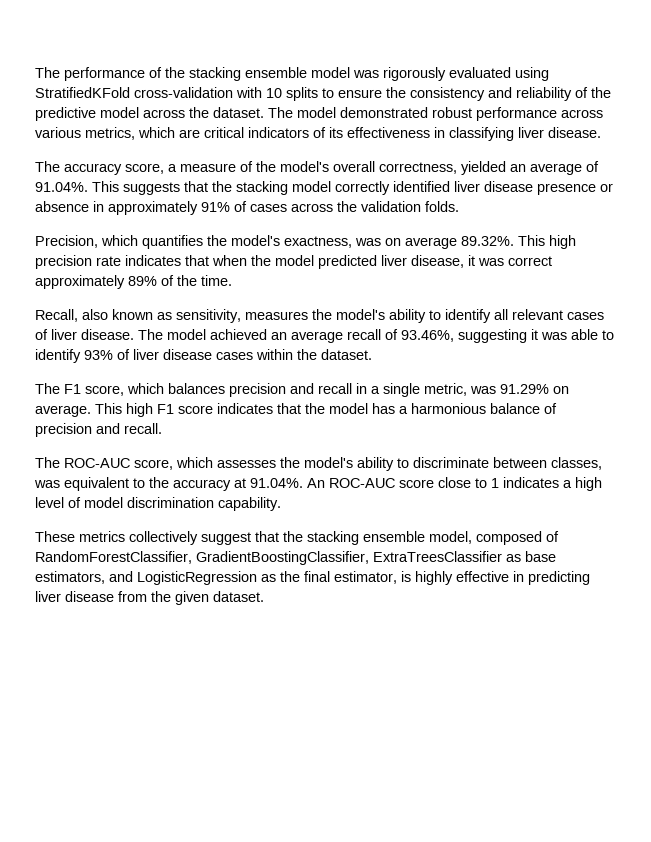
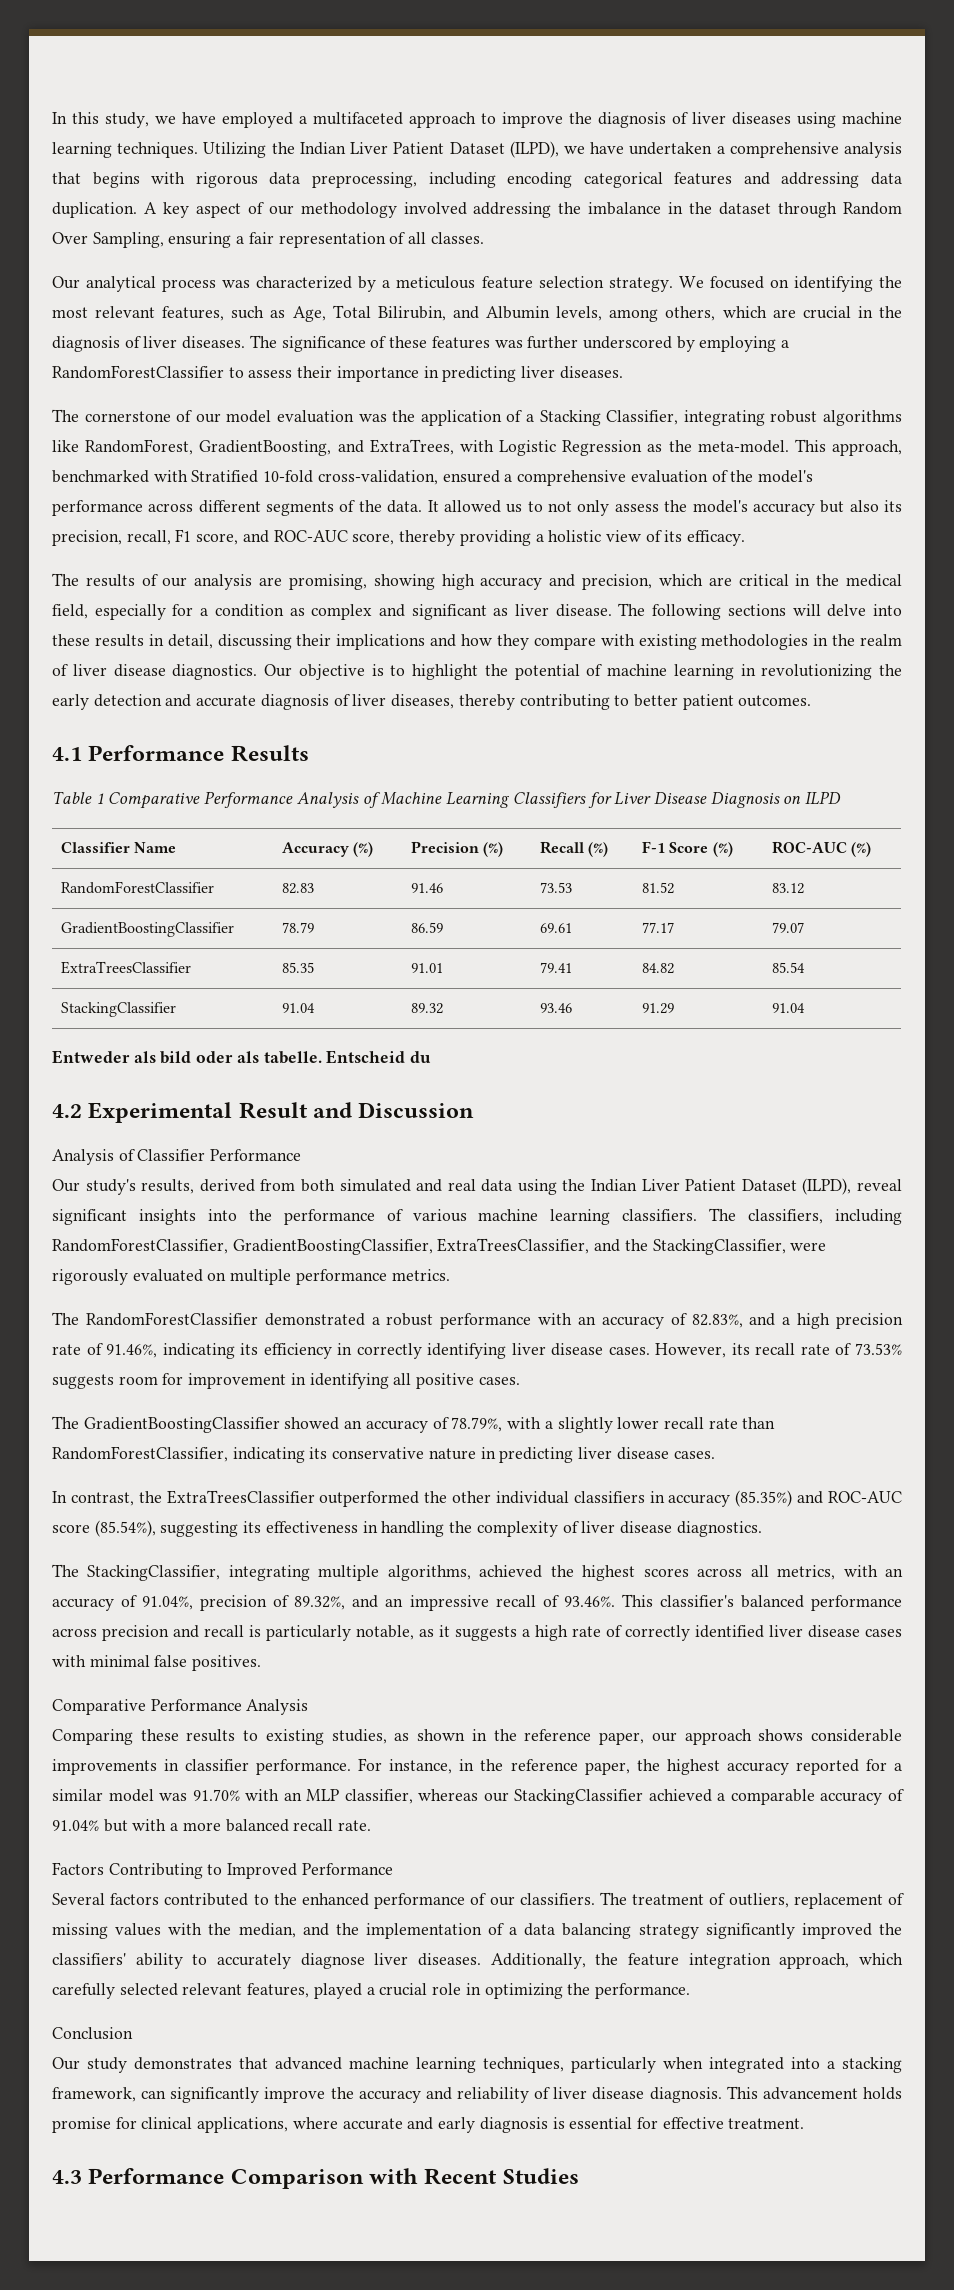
[35,67,549,81] [35,87,611,101] [35,107,603,121] [35,127,601,141] [35,161,599,175] [35,181,613,195] [35,201,459,215] [35,235,576,249] [35,255,552,269] [35,275,232,289] [35,309,604,323] [35,329,614,343] [35,349,372,363] [35,383,569,397] [35,403,557,417] [35,423,162,437] [35,457,602,471] [34,477,602,491] [35,497,281,511] [35,531,559,545] [35,551,556,565] [35,571,590,585] [35,591,264,605] The performance of the stacking ensemble model was rigorously evaluated using StratifiedKFold cross-validation with 10 splits to ensure the consistency and reliability of the predictive model across the dataset. The model demonstrated robust performance across various metrics, which are critical indicators of its effectiveness in classifying liver disease. // The accuracy score, a measure of the model's overall correctness, yielded an average of 91.04%. This suggests that the stacking model correctly identified liver disease presence or absence in approximately 91% of cases across the validation folds. // Precision, which quantifies the model's exactness, was on average 89.32%. This high precision rate indicates that when the model predicted liver disease, it was correct approximately 89% of the time. // Recall, also known as sensitivity, measures the model's ability to identify all relevant cases of liver disease. The model achieved an average recall of 93.46%, suggesting it was able to identify 93% of liver disease cases within the dataset. // The F1 score, which balances precision and recall in a single metric, was 91.29% on average. This high F1 score indicates that the model has a harmonious balance of precision and recall. // The ROC-AUC score, which assesses the model's ability to discriminate between classes, was equivalent to the accuracy at 91.04%. An ROC-AUC score close to 1 indicates a high level of model discrimination capability. // These metrics collectively suggest that the stacking ensemble model, composed of RandomForestClassifier, GradientBoostingClassifier, ExtraTreesClassifier as base estimators, and LogisticRegression as the final estimator, is highly effective in predicting liver disease from the given dataset. -> [52,112,902,128] [52,141,902,158] [52,172,903,188] [52,202,902,218] [52,232,484,248] [52,276,903,292] [52,305,903,322] [52,335,790,352] [52,365,623,382] [52,409,903,426] [52,439,902,456] [52,470,813,486] [52,500,902,516] [52,529,746,546] [52,573,903,590] [52,603,903,620] [52,634,902,650] [52,664,902,680] [52,694,812,710] [52,745,309,762] [52,791,842,809] [60,842,177,853] [281,842,374,857] [410,841,504,857] [539,841,609,857] [641,841,733,857] [771,841,872,857] [60,881,214,894] [281,883,314,894] [410,883,443,893] [539,882,572,893] [641,882,674,894] [771,883,804,894] [60,922,234,937] [281,922,314,933] [410,922,443,933] [539,923,572,933] [641,922,674,933] [771,922,804,933] [60,961,191,974] [281,962,314,973] [410,963,443,973] [539,962,572,973] [641,963,674,974] [771,962,805,973] [60,1002,176,1017] [281,1003,315,1013] [410,1003,443,1014] [539,1003,572,1013] [641,1003,674,1014] [771,1003,805,1013] [52,1050,432,1064] [52,1102,475,1123] [52,1149,302,1165] [52,1178,903,1195] [52,1208,902,1225] [52,1238,827,1255] [52,1269,450,1285] [52,1312,904,1329] [52,1343,902,1359] [52,1373,520,1389] [52,1416,776,1433] [52,1446,715,1463] [52,1490,902,1507] [52,1520,762,1537] [52,1564,903,1581] [52,1594,903,1611] [52,1625,902,1641] [52,1655,262,1671] [52,1699,309,1715] [52,1729,903,1745] [52,1758,903,1775] [52,1789,904,1805] [52,1819,372,1832] [52,1862,393,1879] [52,1892,905,1909] [52,1923,902,1939] [52,1953,903,1969] [52,1983,690,1999] [52,2027,133,2040] [52,2057,902,2073] [52,2086,902,2103] [52,2117,805,2133] [52,2168,579,2189] In this study, we have employed a multifaceted approach to improve the diagnosis of liver diseases using machine learning techniques. Utilizing the Indian Liver Patient Dataset (ILPD), we have undertaken a comprehensive analysis that begins with rigorous data preprocessing, including encoding categorical features and addressing data duplication. A key aspect of our methodology involved addressing the imbalance in the dataset through Random Over Sampling, ensuring a fair representation of all classes. // Our analytical process was characterized by a meticulous feature selection strategy. We focused on identifying the most relevant features, such as Age, Total Bilirubin, and Albumin levels, among others, which are crucial in the diagnosis of liver diseases. The significance of these features was further underscored by employing a RandomForestClassifier to assess their importance in predicting liver diseases. // The cornerstone of our model evaluation was the application of a Stacking Classifier, integrating robust algorithms like RandomForest, GradientBoosting, and ExtraTrees, with Logistic Regression as the meta-model. This approach, benchmarked with Stratified 10-fold cross-validation, ensured a comprehensive evaluation of the model's performance across different segments of the data. It allowed us to not only assess the model's accuracy but also its precision, recall, F1 score, and ROC-AUC score, thereby providing a holistic view of its efficacy. // The results of our analysis are promising, showing high accuracy and precision, which are critical in the medical field, especially for a condition as complex and significant as liver disease. The following sections will delve into these results in detail, discussing their implications and how they compare with existing methodologies in the realm of liver disease diagnostics. Our objective is to highlight the potential of machine learning in revolutionizing the early detection and accurate diagnosis of liver diseases, thereby contributing to better patient outcomes. // 4.1 Performance Results // Table 1 Comparative Performance Analysis of Machine Learning Classifiers for Liver Disease Diagnosis on ILPD // Classifier Name | Accuracy (%) | Precision (%) | Recall (%) | F-1 Score (%) | ROC-AUC (%) // RandomForestClassifier | 82.83 | 91.46 | 73.53 | 81.52 | 83.12 // GradientBoostingClassifier | 78.79 | 86.59 | 69.61 | 77.17 | 79.07 // ExtraTreesClassifier | 85.35 | 91.01 | 79.41 | 84.82 | 85.54 // StackingClassifier | 91.04 | 89.32 | 93.46 | 91.29 | 91.04 // Entweder als bild oder als tabelle. Entscheid du // 4.2 Experimental Result and Discussion // Analysis of Classifier Performance // Our study's results, derived from both simulated and real data using the Indian Liver Patient Dataset (ILPD), reveal significant insights into the performance of various machine learning classifiers. The classifiers, including RandomForestClassifier, GradientBoostingClassifier, ExtraTreesClassifier, and the StackingClassifier, were rigorously evaluated on multiple performance metrics. // The RandomForestClassifier demonstrated a robust performance with an accuracy of 82.83%, and a high precision rate of 91.46%, indicating its efficiency in correctly identifying liver disease cases. However, its recall rate of 73.53% suggests room for improvement in identifying all positive cases. // The GradientBoostingClassifier showed an accuracy of 78.79%, with a slightly lower recall rate than RandomForestClassifier, indicating its conservative nature in predicting liver disease cases. // In contrast, the ExtraTreesClassifier outperformed the other individual classifiers in accuracy (85.35%) and ROC-AUC score (85.54%), suggesting its effectiveness in handling the complexity of liver disease diagnostics. // The StackingClassifier, integrating multiple algorithms, achieved the highest scores across all metrics, with an accuracy of 91.04%, precision of 89.32%, and an impressive recall of 93.46%. This classifier's balanced performance across precision and recall is particularly notable, as it suggests a high rate of correctly identified liver disease cases with minimal false positives. // Comparative Performance Analysis // Comparing these results to existing studies, as shown in the reference paper, our approach shows considerable improvements in classifier performance. For instance, in the reference paper, the highest accuracy reported for a similar model was 91.70% with an MLP classifier, whereas our StackingClassifier achieved a comparable accuracy of 91.04% but with a more balanced recall rate. // Factors Contributing to Improved Performance // Several factors contributed to the enhanced performance of our classifiers. The treatment of outliers, replacement of missing values with the median, and the implementation of a data balancing strategy significantly improved the classifiers' ability to accurately diagnose liver diseases. Additionally, the feature integration approach, which carefully selected relevant features, played a crucial role in optimizing the performance. // Conclusion // Our study demonstrates that advanced machine learning techniques, particularly when integrated into a stacking framework, can significantly improve the accuracy and reliability of liver disease diagnosis. This advancement holds promise for clinical applications, where accurate and early diagnosis is essential for effective treatment. // 4.3 Performance Comparison with Recent Studies

